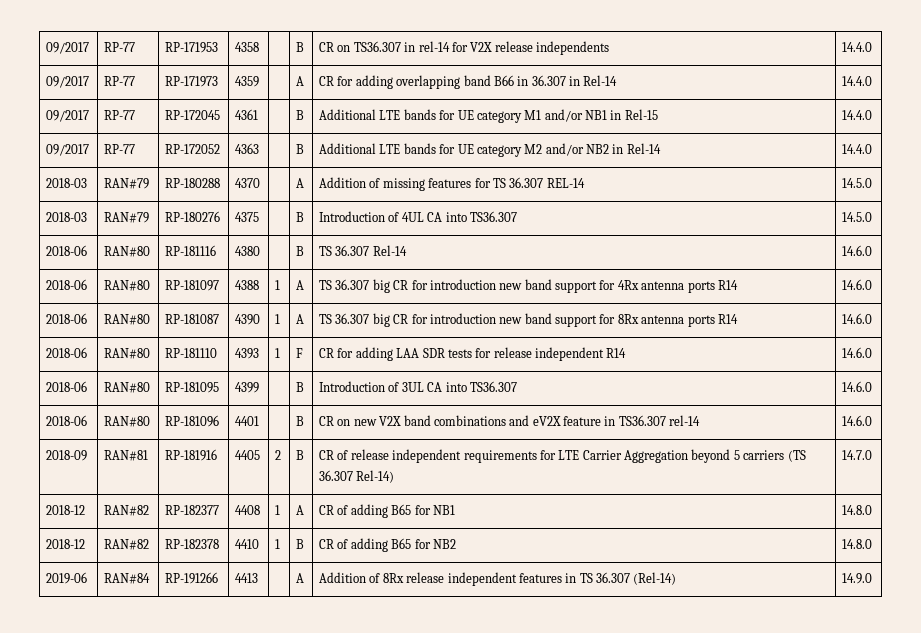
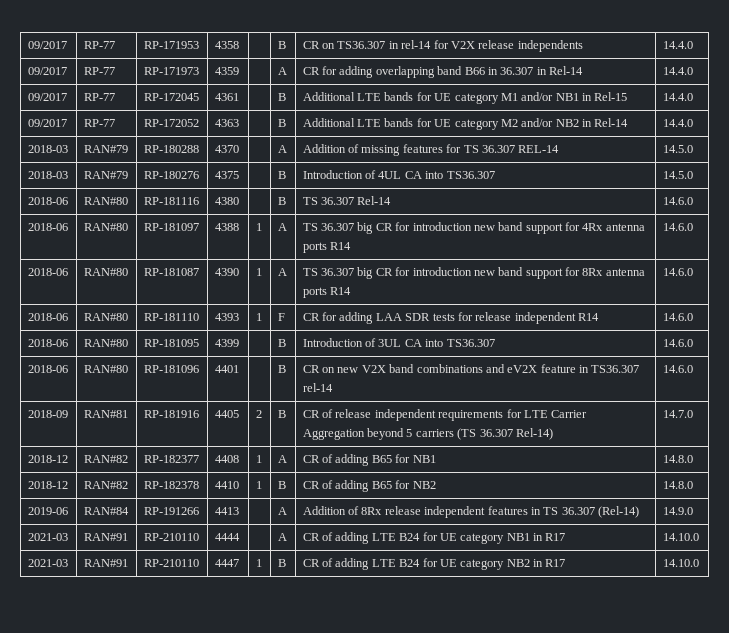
(873, 578) none -> [27,533,68,541] [83,533,128,541] [143,533,199,541] [214,533,240,541] [277,533,287,541] [302,532,566,544] [662,533,699,541] [27,559,68,567] [83,559,128,567] [143,559,199,567] [214,559,239,567] [255,559,262,567] [277,559,286,567] [302,558,566,570] [662,559,699,567] // 2021-03 | RAN#91 | RP-210110 | 4444 | | A | CR of adding LTE B24 for UE category NB1 in R17 | 14.10.0 // 2021-03 | RAN#91 | RP-210110 | 4447 | 1 | B | CR of adding LTE B24 for UE category NB2 in R17 | 14.10.0

